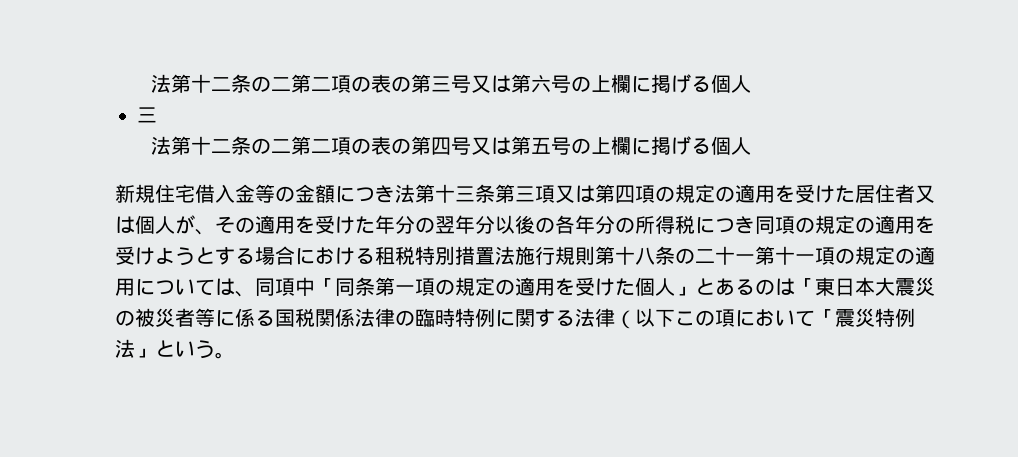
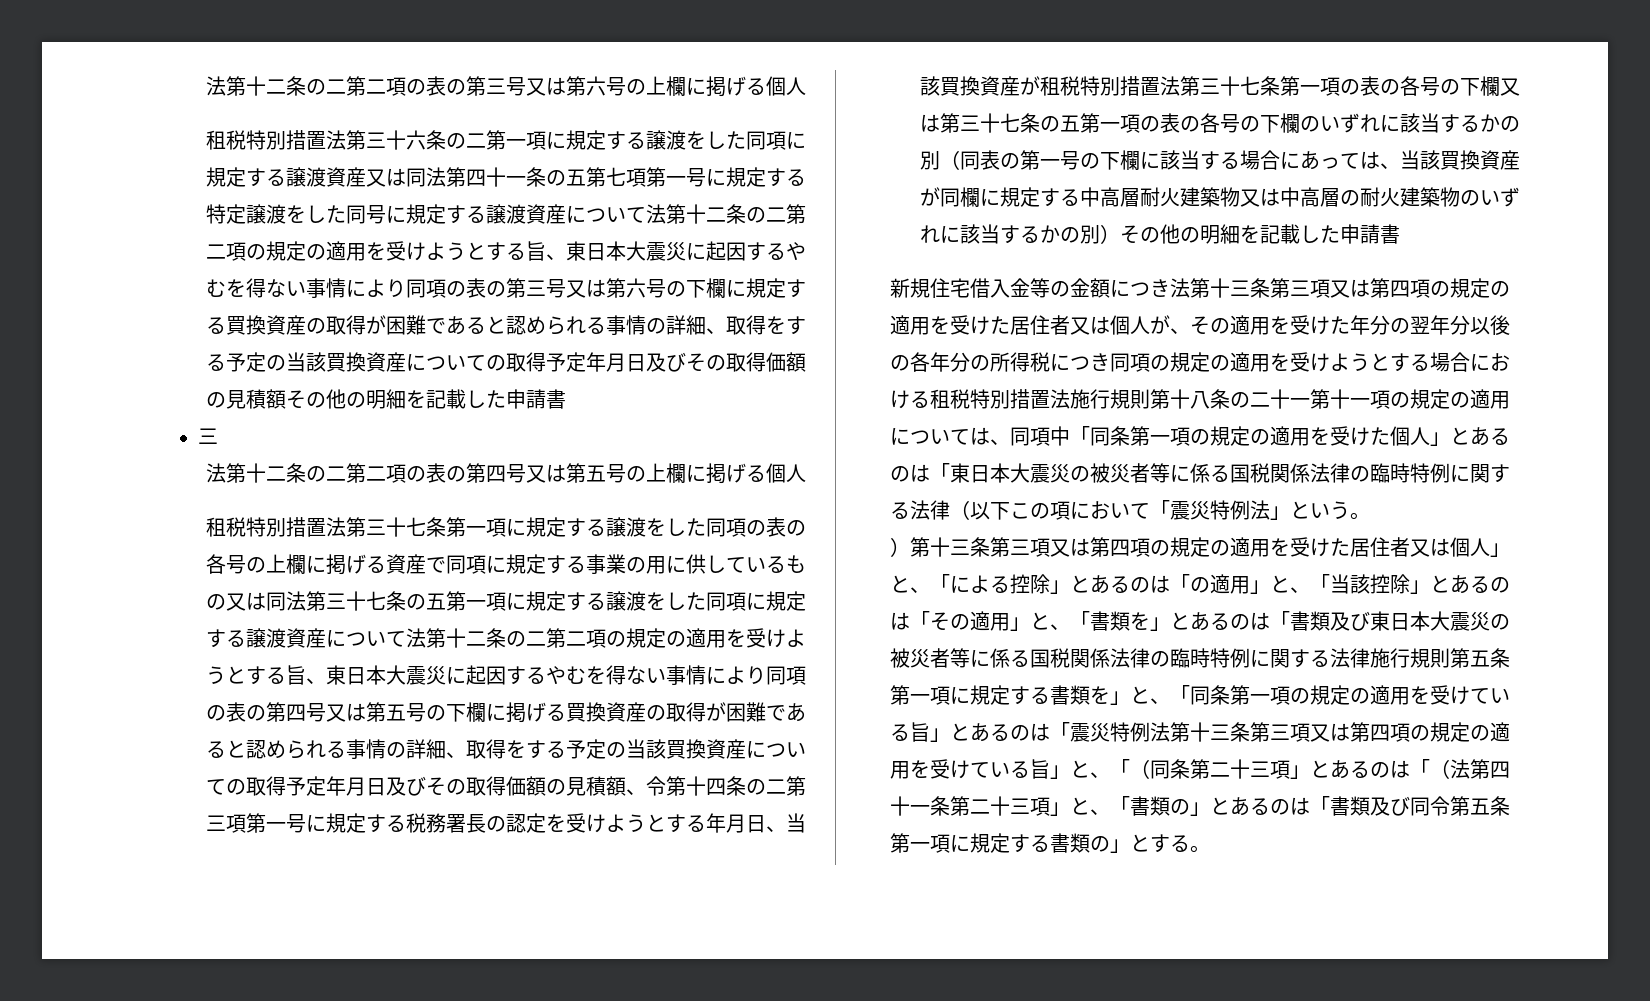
(752, 84) none -> [206,130,807,150] [206,167,807,187] [206,204,807,224] [206,241,807,261] [206,278,807,298] [206,315,807,335] [206,352,807,372] [206,389,567,409] // 租税特別措置法第三十六条の二第一項に規定する譲渡をした同項に規定する譲渡資産又は同法第四十一条の五第七項第一号に規定する特定譲渡をした同号に規定する譲渡資産について法第十二条の二第二項の規定の適用を受けようとする旨、東日本大震災に起因するやむを得ない事情により同項の表の第三号又は第六号の下欄に規定する買換資産の取得が困難であると認められる事情の詳細、取得をする予定の当該買換資産についての取得予定年月日及びその取得価額の見積額その他の明細を記載した申請書
(752, 146) none -> [206,517,807,537] [206,554,807,575] [206,591,807,611] [206,628,807,648] [206,665,807,685] [206,702,807,723] [206,739,807,759] [206,776,807,796] [206,813,807,833] [920,76,1521,96] [920,113,1521,133] [920,150,1521,170] [920,187,1521,207] [920,224,1401,244] // 租税特別措置法第三十七条第一項に規定する譲渡をした同項の表の各号の上欄に掲げる資産で同項に規定する事業の用に供しているもの又は同法第三十七条の五第一項に規定する譲渡をした同項に規定する譲渡資産について法第十二条の二第二項の規定の適用を受けようとする旨、東日本大震災に起因するやむを得ない事情により同項の表の第四号又は第五号の下欄に掲げる買換資産の取得が困難であると認められる事情の詳細、取得をする予定の当該買換資産についての取得予定年月日及びその取得価額の見積額、令第十四条の二第三項第一号に規定する税務署長の認定を受けようとする年月日、当該買換資産が租税特別措置法第三十七条第一項の表の各号の下欄又は第三十七条の五第一項の表の各号の下欄のいずれに該当するかの別（同表の第一号の下欄に該当する場合にあっては、当該買換資産が同欄に規定する中高層耐火建築物又は中高層の耐火建築物のいずれに該当するかの別）その他の明細を記載した申請書
(235, 355) none -> [890,537,1511,557] [890,574,1511,594] [890,611,1511,631] [890,648,1511,668] [890,685,1511,705] [890,722,1511,742] [890,759,1511,779] [890,796,1511,816] [890,833,1211,853] // ）第十三条第三項又は第四項の規定の適用を受けた居住者又は個人」と、「による控除」とあるのは「の適用」と、「当該控除」とあるのは「その適用」と、「書類を」とあるのは「書類及び東日本大震災の被災者等に係る国税関係法律の臨時特例に関する法律施行規則第五条第一項に規定する書類を」と、「同条第一項の規定の適用を受けている旨」とあるのは「震災特例法第十三条第三項又は第四項の規定の適用を受けている旨」と、「（同条第二十三項」とあるのは「（法第四十一条第二十三項」と、「書類の」とあるのは「書類及び同令第五条第一項に規定する書類の」とする。

